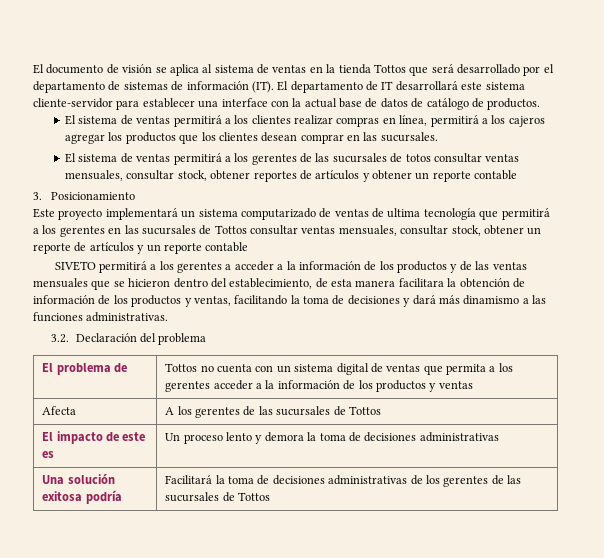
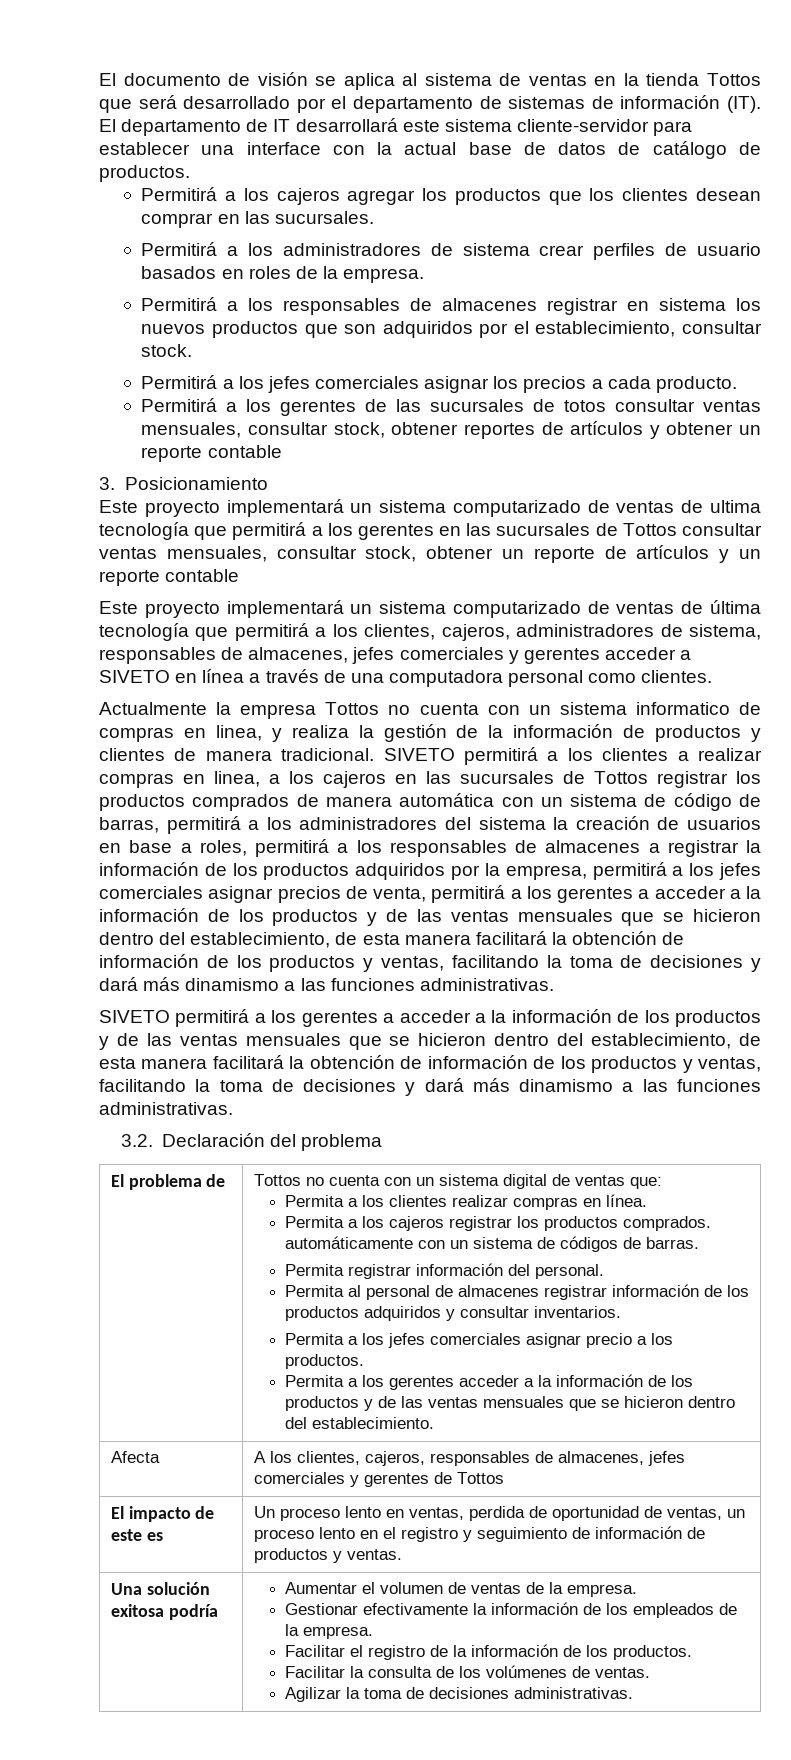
[65,115,479,127] El sistema de ventas permitirá a los clientes realizar compras en línea, permitirá -> [141,187,218,201] Permitirá
[65,153,222,165] El sistema de ventas permitirá -> [141,242,762,260] [141,266,425,283] [141,297,761,315] [141,321,763,338] [141,344,193,357] [141,375,737,393] [141,398,218,412] Permitirá a los administradores de sistema crear perfiles de usuario basados en roles de la empresa. // Permitirá a los responsables de almacenes registrar en sistema los nuevos productos que son adquiridos por el establecimiento, consultar stock. // Permitirá a los jefes comerciales asignar los precios a cada producto. // Permitirá
(249, 247) none -> [99,600,762,618] [99,623,762,641] [99,647,692,664] [99,669,713,687] [99,702,762,719] [99,724,761,742] [99,747,762,765] [99,771,761,788] [99,793,761,811] [99,816,762,834] [99,839,761,857] [99,862,762,880] [99,885,761,903] [99,908,762,926] [99,931,685,948] [99,954,762,972] [99,977,554,991] // Este proyecto implementará un sistema computarizado de ventas de última tecnología que permitirá a los clientes, cajeros, administradores de sistema, responsables de almacenes, jefes comerciales y gerentes acceder a SIVETO en línea a través de una computadora personal como clientes. // Actualmente la empresa Tottos no cuenta con un sistema informatico de compras en linea, y realiza la gestión de la información de productos y clientes de manera tradicional. SIVETO permitirá a los clientes a realizar compras en linea, a los cajeros en las sucursales de Tottos registrar los productos comprados de manera automática con un sistema de código de barras, permitirá a los administradores del sistema la creación de usuarios en base a roles, permitirá a los responsables de almacenes a registrar la información de los productos adquiridos por la empresa, permitirá a los jefes comerciales asignar precios de venta, permitirá a los gerentes a acceder a la información de los productos y de las ventas mensuales que se hicieron dentro del establecimiento, de esta manera facilitará la obtención de información de los productos y ventas, facilitando la toma de decisiones y dará más dinamismo a las funciones administrativas.
[398,278,444,287] facilitara -> [212,1055,284,1069] facilitará
[423,364,487,375] que permita -> [629,1177,662,1189] [285,1194,648,1210] [285,1216,712,1231] [285,1236,700,1252] [285,1263,605,1279] [285,1284,750,1300] [285,1306,622,1321] [285,1333,674,1348] [285,1354,365,1369] [285,1375,345,1387] que: // Permita a los clientes realizar compras en línea. // Permita a los cajeros registrar los productos comprados. automáticamente con un sistema de códigos de barras. // Permita registrar información del personal. // Permita al personal de almacenes registrar información de los productos adquiridos y consultar inventarios. // Permita a los jefes comerciales asignar precio a los productos. // Permita
[438,381,473,389] [42,406,77,415] [165,406,331,418] ventas // Afecta | A los gerentes de las sucursales -> [378,1396,736,1411] [285,1417,435,1429] [110,1451,160,1463] [253,1451,685,1466] [253,1472,429,1487] de las ventas mensuales que se hicieron dentro del establecimiento. // Afecta | A los clientes, cajeros, responsables de almacenes, jefes comerciales y gerentes
[255,432,499,444] [42,474,115,485] [42,490,122,504] [165,475,522,487] [165,492,271,502] y demora la toma de decisiones administrativas // Una solución exitosa podría | Facilitará la toma de decisiones administrativas de los gerentes de las sucursales de Tottos -> [385,1506,745,1521] [253,1526,705,1542] [253,1548,402,1563] [110,1582,210,1595] [110,1604,218,1620] [285,1582,638,1597] [285,1602,738,1618] [285,1624,374,1639] [285,1644,693,1660] [285,1665,651,1678] [285,1687,634,1702] en ventas, perdida de oportunidad de ventas, un proceso lento en el registro y seguimiento de información de productos y ventas. // Una solución exitosa podría | Aumentar el volumen de ventas de la empresa. // Gestionar efectivamente la información de los empleados de la empresa. // Facilitar el registro de la información de los productos. // Facilitar la consulta de los volúmenes de ventas. // Agilizar la toma de decisiones administrativas.

